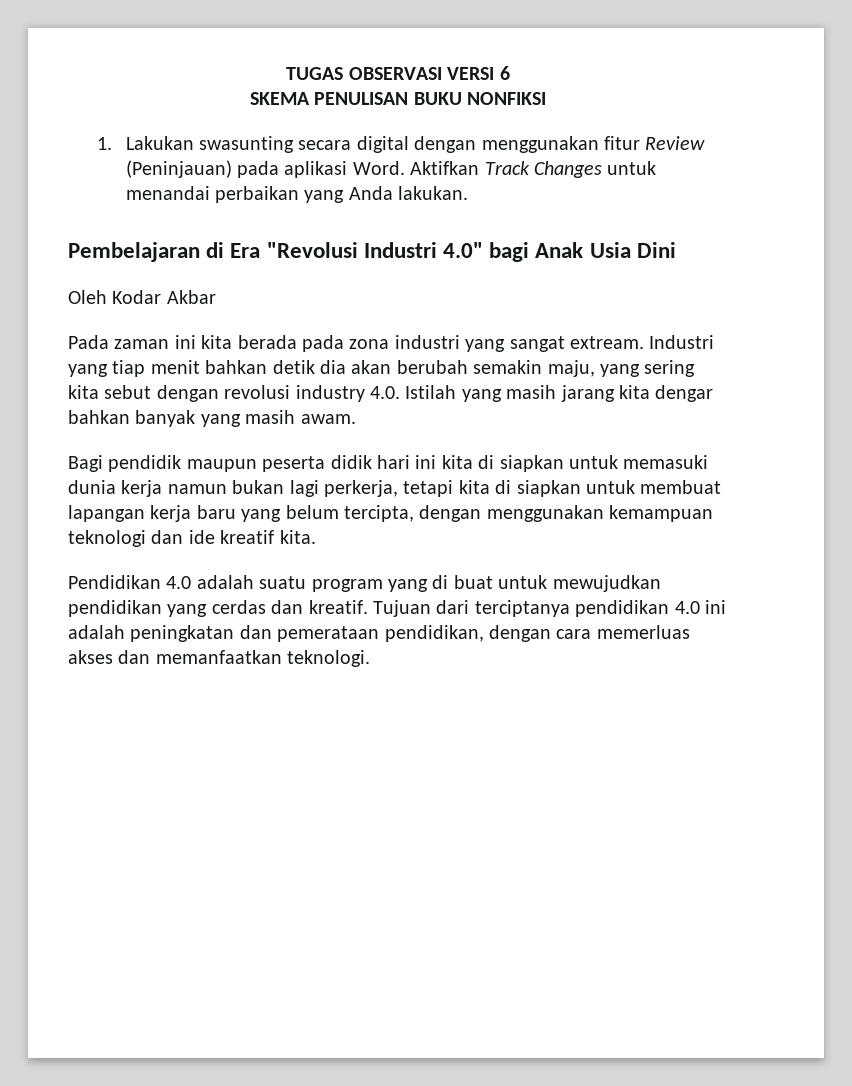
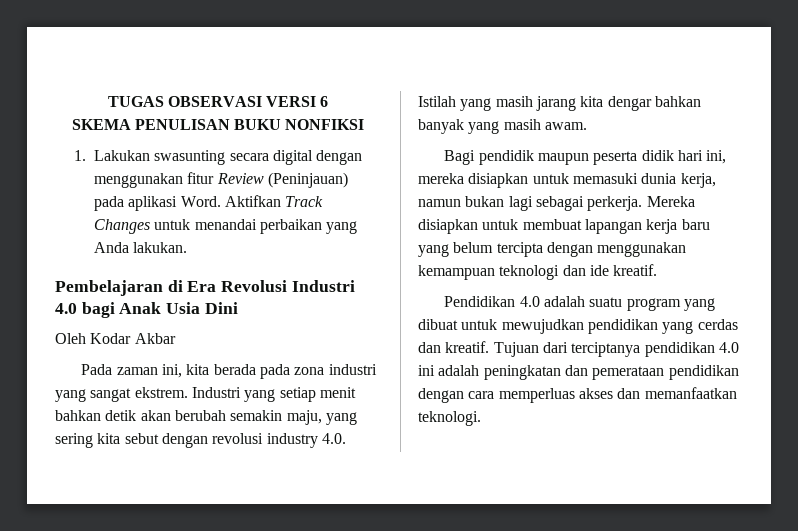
[266,242,484,258] "Revolusi Industri 4.0" -> [221,280,355,292] [55,303,77,314] Revolusi Industri 4.0
[174,335,196,349] ini -> [162,364,183,378] ini,
[569,336,644,349] extream. -> [134,387,188,398] ekstrem.
[112,360,146,377] tiap -> [279,387,316,402] setiap
[320,360,346,374] dia -> (137, 415) none
[415,455,564,472] ini kita di siapkan -> [706,150,727,164] [418,173,529,188] ini, mereka disiapkan
[121,480,163,497] kerja -> [680,173,716,188] kerja,
[324,480,581,497] perkerja, tetapi kita di siapkan -> [535,196,695,211] [418,219,478,234] sebagai perkerja. Mereka disiapkan
[344,505,414,522] tercipta, -> [496,242,543,257] tercipta
[220,530,316,544] kreatif kita. -> [613,264,658,276] kreatif.
[432,575,493,589] di buat -> [418,319,458,330] dibuat
[384,625,484,642] pendidikan, -> [668,365,739,380] pendidikan
[596,625,690,639] memerluas -> [498,388,575,403] memperluas

